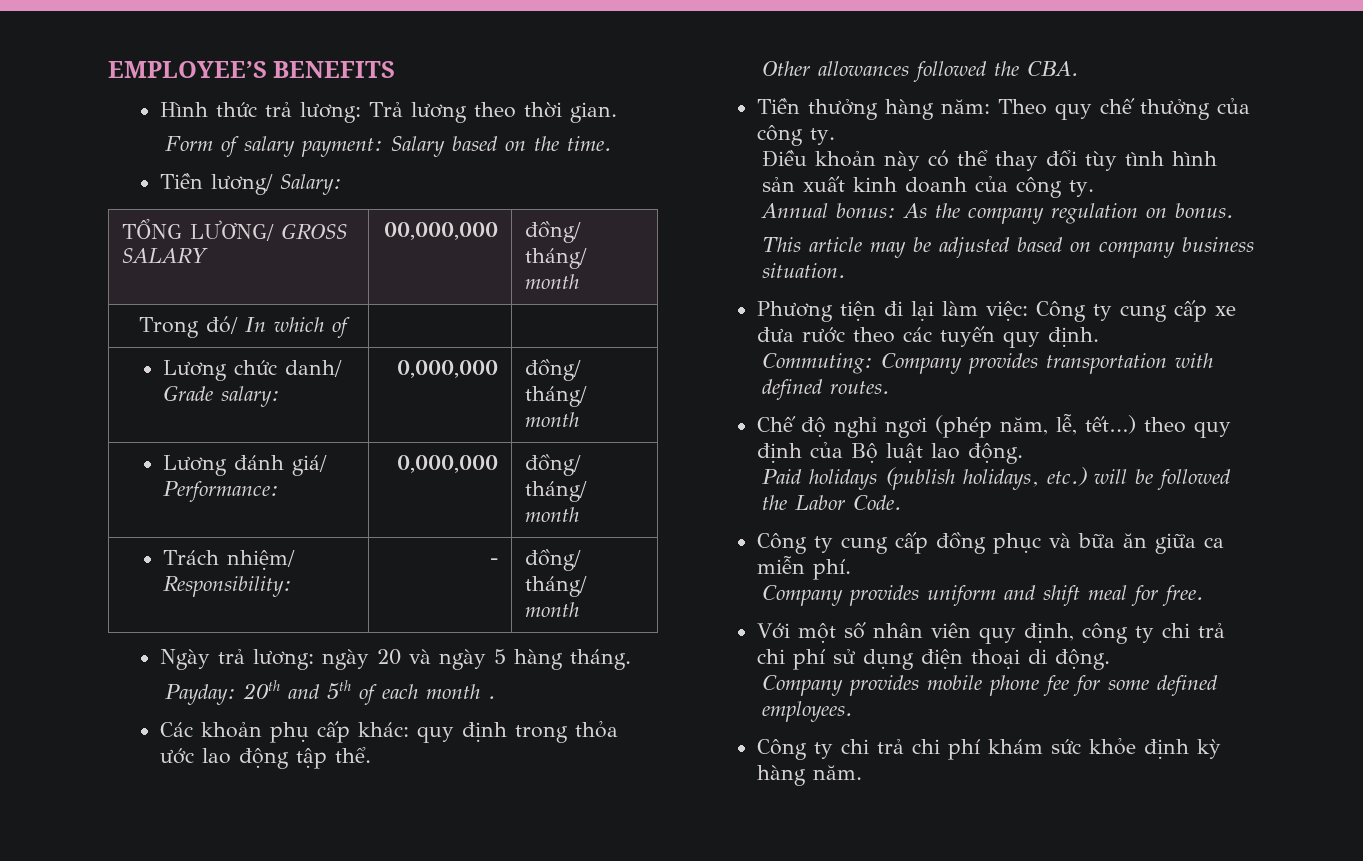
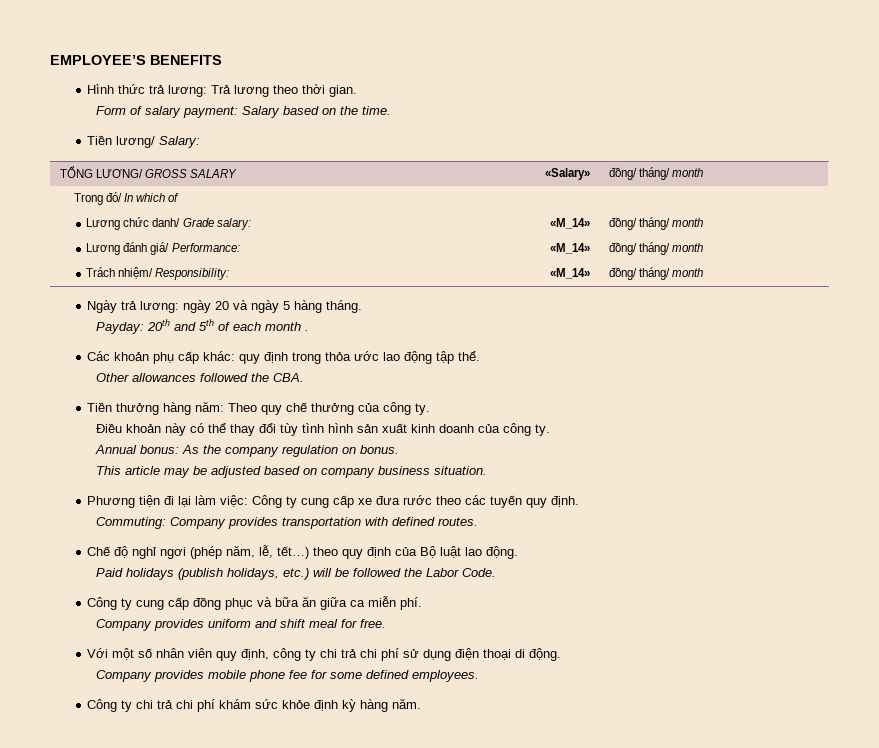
[383,222,498,240] 00,000,000 -> [545,168,591,180] «Salary»
[396,360,498,378] 0,000,000 -> [550,218,591,229] «M_14»
[396,455,498,473] 0,000,000 -> [550,243,591,254] «M_14»
[489,558,498,565] - -> [550,268,591,279] «M_14»

